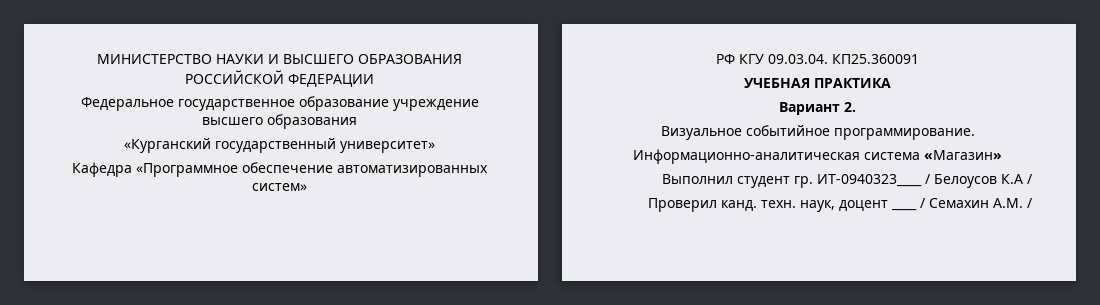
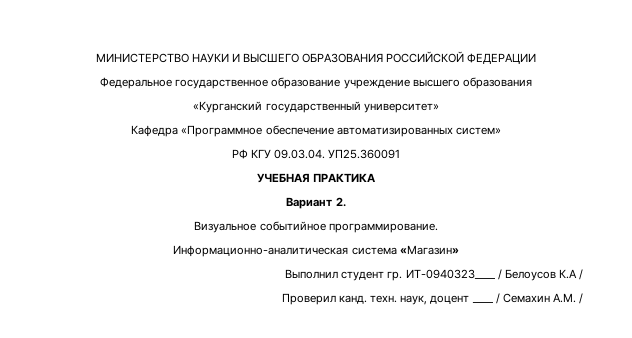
[832,54,919,64] КП25.360091 -> [328,149,401,159] УП25.360091

